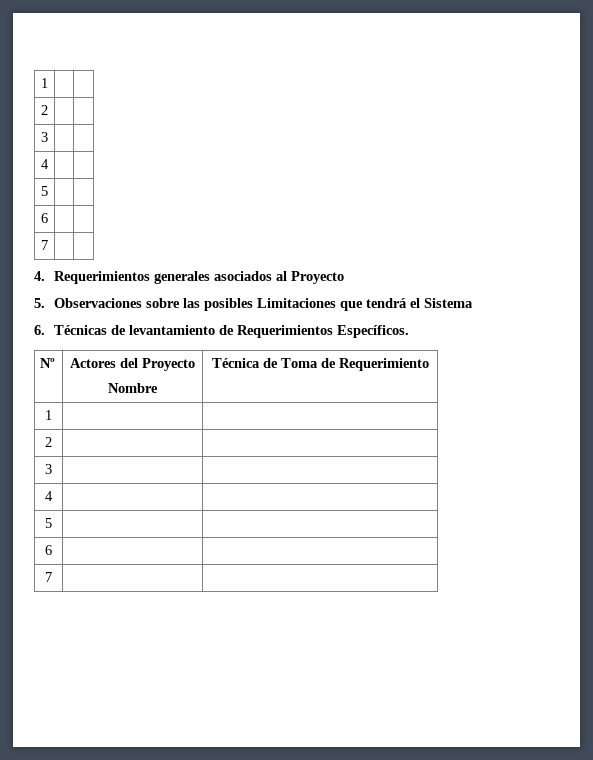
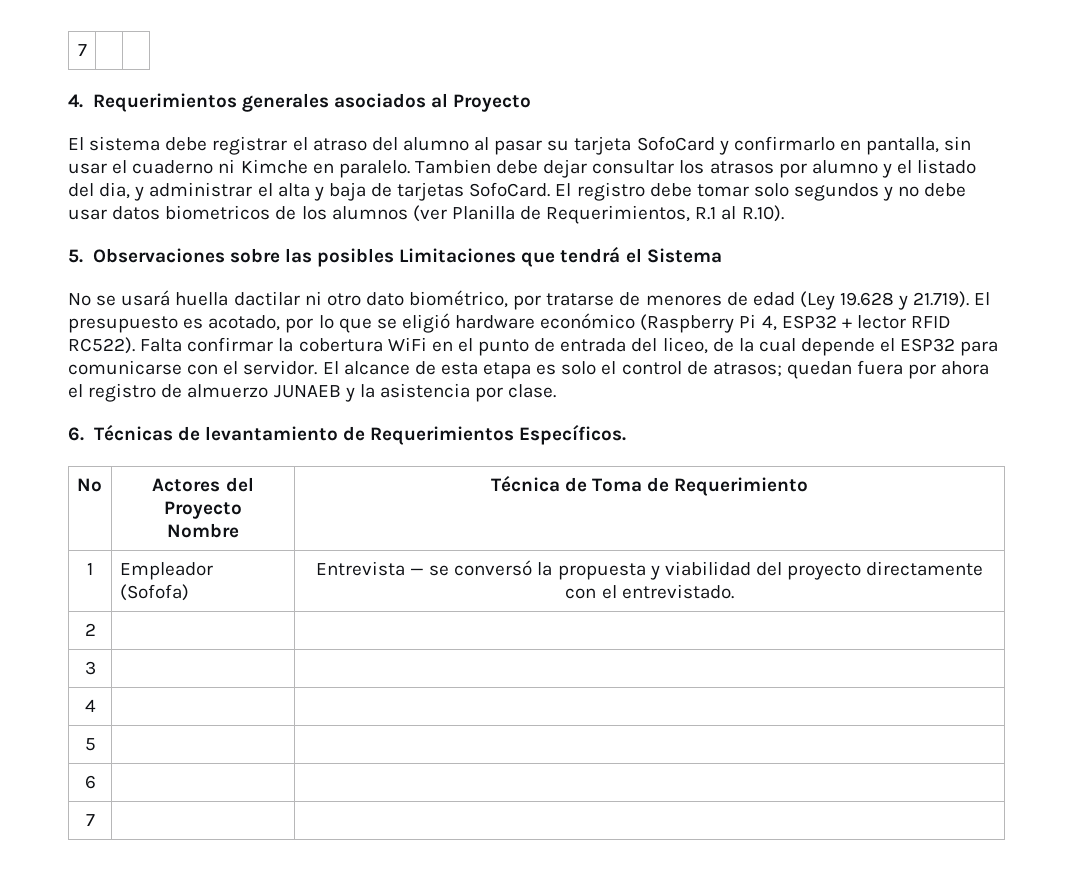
[41,78,48,88] [41,105,48,115] [41,132,48,142] [41,159,49,169] [41,186,48,196] [41,213,48,223] 1 | | // 2 | | // 3 | | // 4 | | // 5 | | // 6 | | // -> (77, 50) none
(345, 277) none -> [68,136,972,155] [68,159,977,178] [68,182,967,201] [68,205,784,224] // El sistema debe registrar el atraso del alumno al pasar su tarjeta SofoCard y confirmarlo en pantalla, sin usar el cuaderno ni Kimche en paralelo. Tambien debe dejar consultar los atrasos por alumno y el listado del dia, y administrar el alta y baja de tarjetas SofoCard. El registro debe tomar solo segundos y no debe usar datos biometricos de los alumnos (ver Planilla de Requerimientos, R.1 al R.10).
(474, 303) none -> [68,290,991,310] [68,313,952,333] [68,337,999,356] [68,360,990,379] [68,383,557,402] // No se usará huella dactilar ni otro dato biométrico, por tratarse de menores de edad (Ley 19.628 y 21.719). El presupuesto es acotado, por lo que se eligió hardware económico (Raspberry Pi 4, ESP32 + lector RFID RC522). Falta confirmar la cobertura WiFi en el punto de entrada del liceo, de la cual depende el ESP32 para comunicarse con el servidor. El alcance de esta etapa es solo el control de atrasos; quedan fuera por ahora el registro de almuerzo JUNAEB y la asistencia por clase.
(52, 415) | -> [119,562,213,580] [119,584,189,601] [315,560,984,580] [565,584,734,599] Empleador (Sofofa) | Entrevista — se conversó la propuesta y viabilidad del proyecto directamente con el entrevistado.

